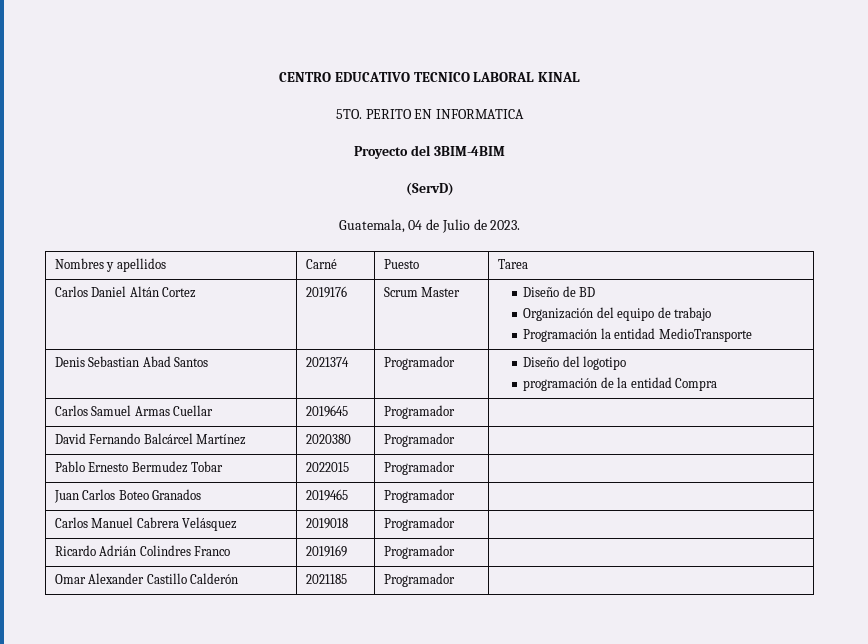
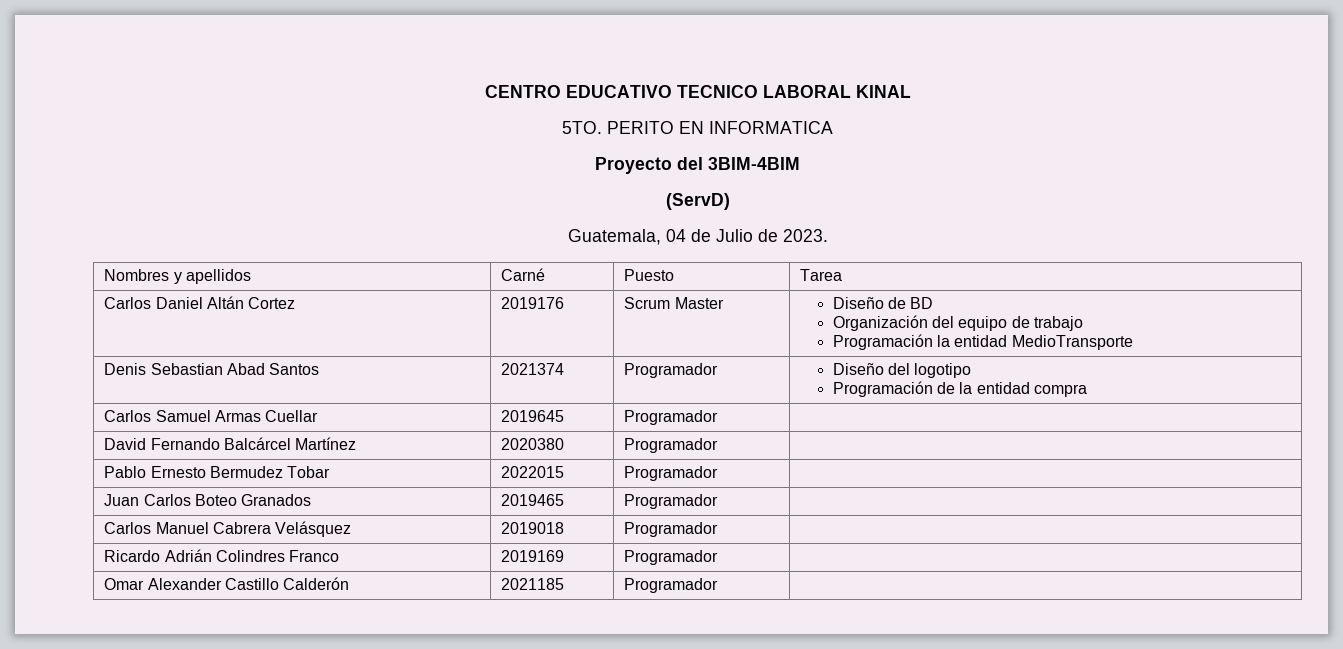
[523,378,598,391] programación -> [832,381,933,397] Programación
[674,378,717,391] Compra -> [1033,384,1087,397] compra

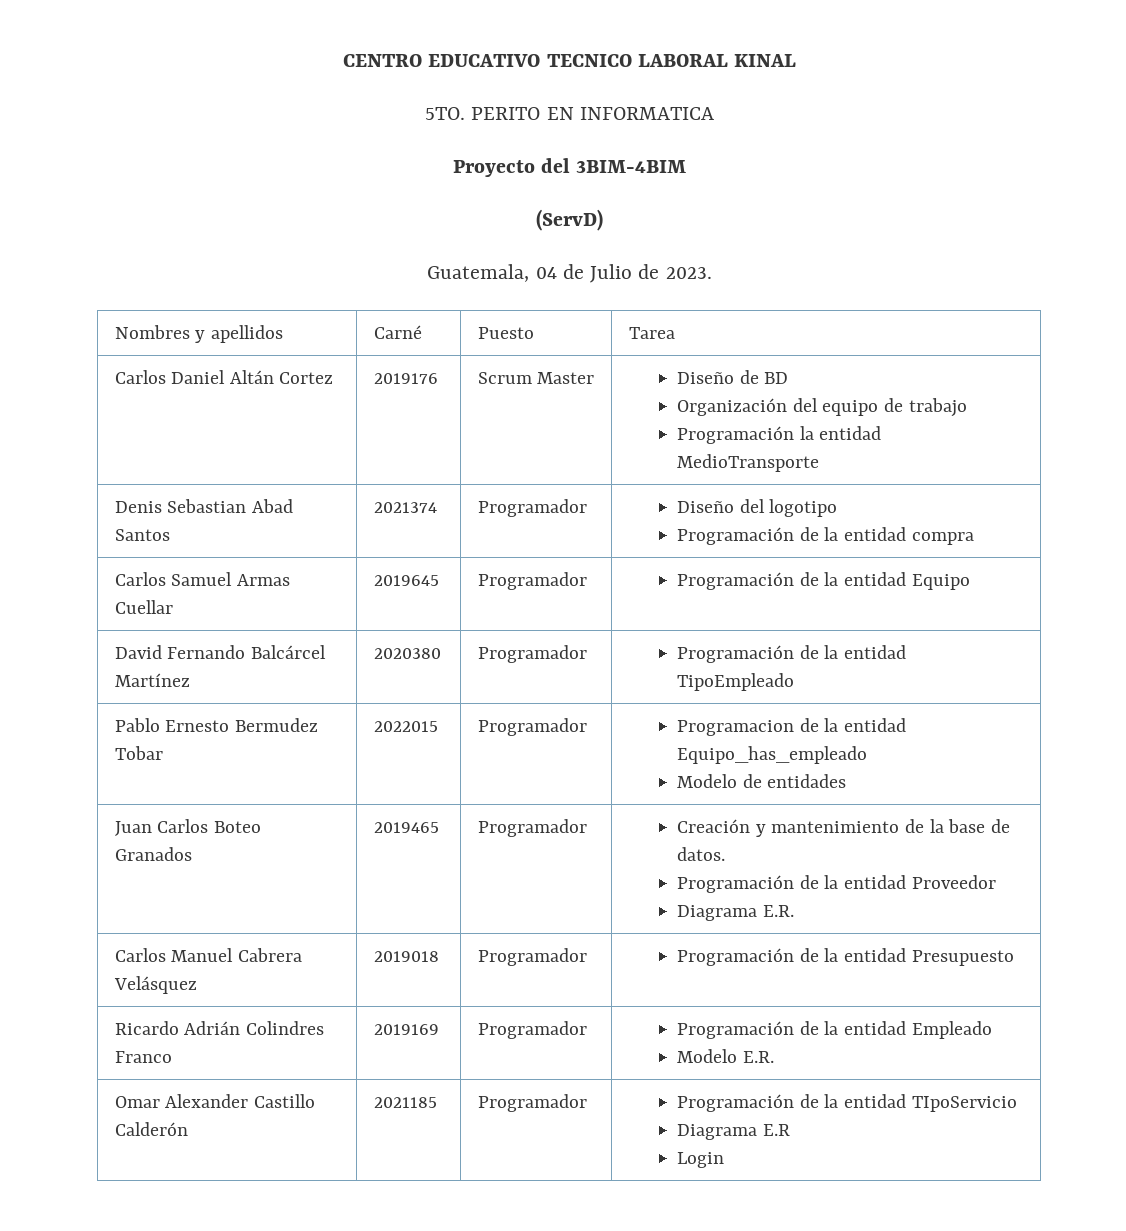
(719, 417) none -> [677,572,970,590] Programación de la entidad Equipo
(719, 445) none -> [677,645,906,663] [677,673,795,691] Programación de la entidad TipoEmpleado
(719, 473) none -> [677,718,906,736] [677,746,868,764] [677,774,847,788] Programacion de la entidad Equipo_has_empleado // Modelo de entidades
(719, 501) none -> [677,819,1010,837] [677,847,726,861] [677,875,996,893] [677,905,794,921] Creación y mantenimiento de la base de datos. // Programación de la entidad Proveedor // Diagrama E.R.
(719, 529) none -> [677,948,1014,966] Programación de la entidad Presupuesto
(719, 557) none -> [677,1021,992,1039] [677,1049,774,1063] Programación de la entidad Empleado // Modelo E.R.
(719, 585) none -> [677,1094,1017,1112] [677,1124,790,1140] [677,1152,725,1168] Programación de la entidad TIpoServicio // Diagrama E.R // Login

